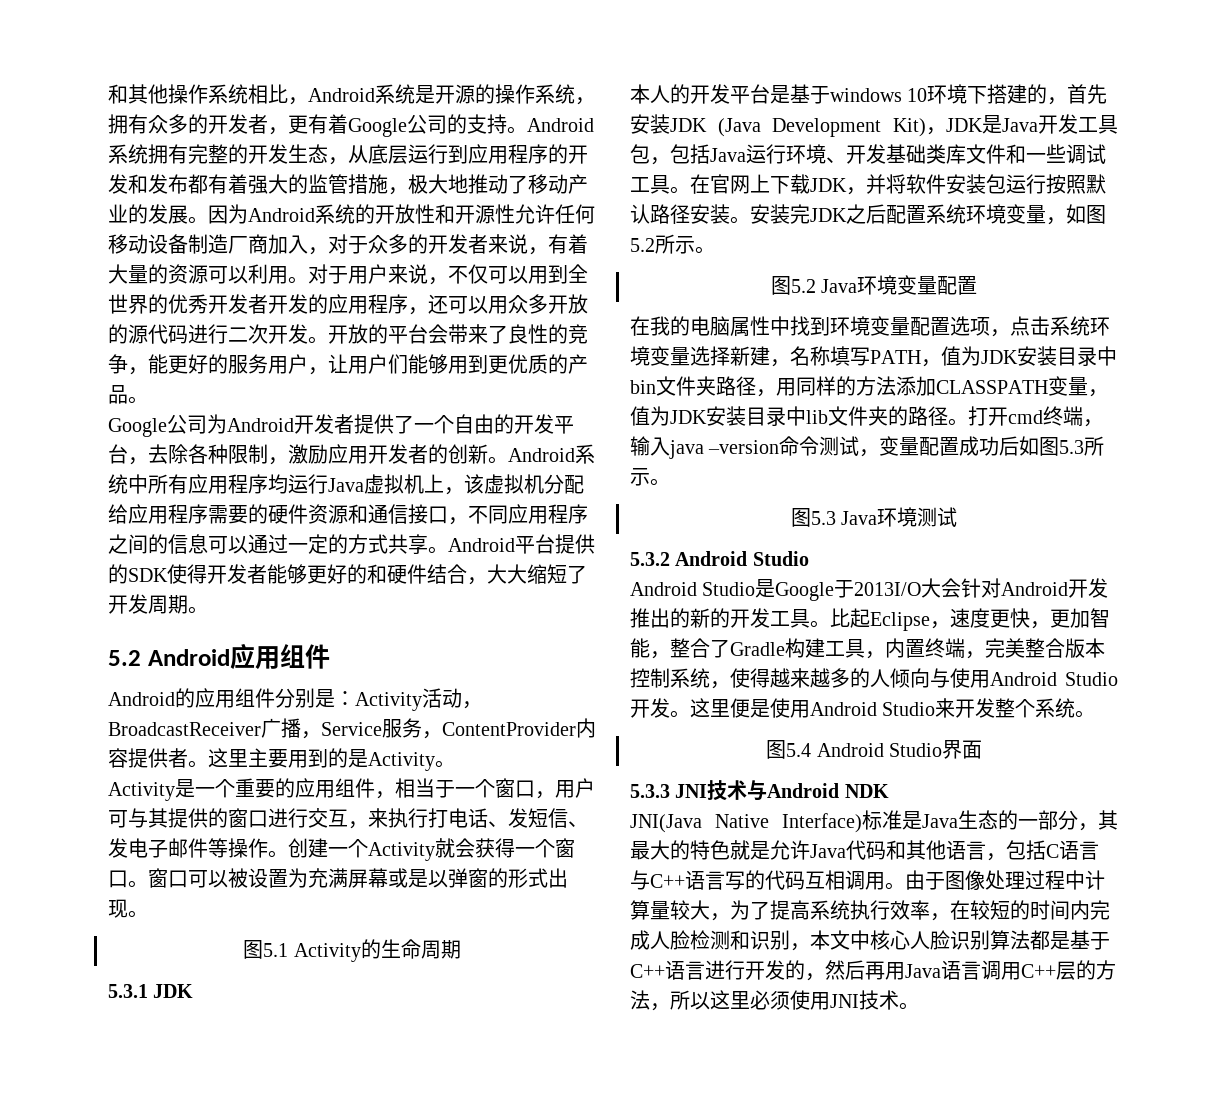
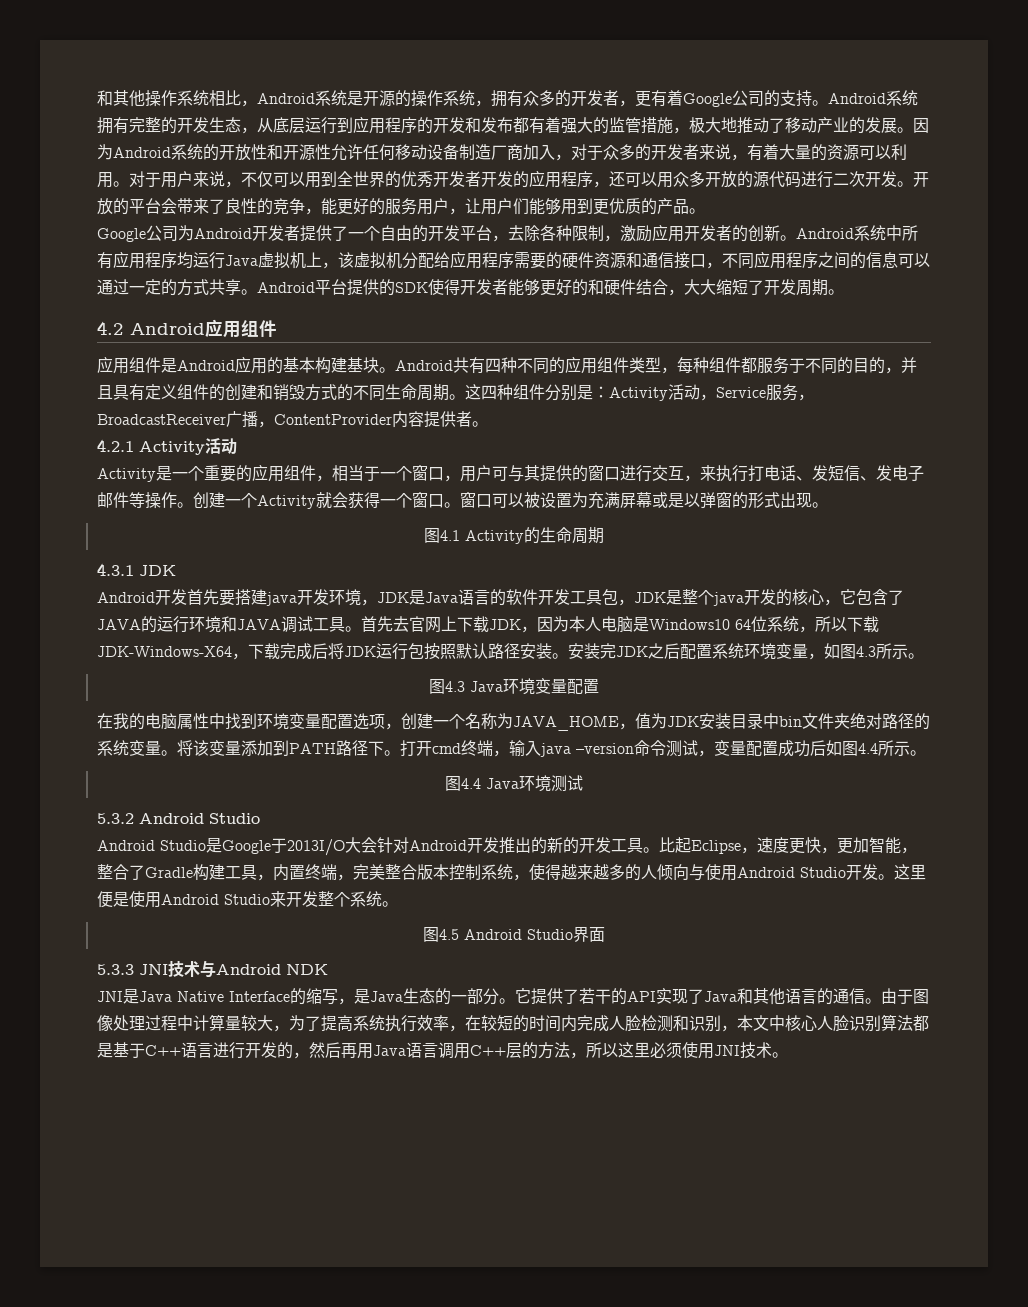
[108,650,141,666] 5.2 -> [97,321,123,335] 4.2
[108,688,235,708] Android的应用 -> [97,356,917,374] [97,384,513,401] 应用组件是Android应用的基本构建基块。Android共有四种不同的应用组件类型，每种组件都服务于不同的目的，并且具有定义组件的创建和销毁方式的不同生命周期。这四种
[108,718,422,739] BroadcastReceiver广播，Service服务 -> [716,384,814,401] [97,411,258,428] Service服务，BroadcastReceiver广播
[208,748,455,771] 这里主要用到的是Activity。 -> [97,438,237,455] // 4.2.1 Activity活动
[263,943,289,957] 5.1 -> [440,530,460,541] 4.1
[108,984,148,998] 5.3.1 -> [97,563,134,576] 4.3.1
[630,84,1108,105] [630,114,926,137] 本人的开发平台是基于windows 10环境下搭建的，首先安装JDK (Java Development Kit) -> [97,589,361,606] Android开发首先要搭建java开发环境
(1038, 125) none -> [458,589,538,606] 语言的软件
[670,144,1066,164] 包括Java运行环境、开发基础类库文件和一些 -> [634,589,904,606] [97,616,281,633] JDK是整个java开发的核心，它包含了JAVA的运行环境和JAVA
[690,174,710,194] 在 -> [361,616,409,632] 首先去
[866,174,1046,194] 并将软件安装包运行 -> [537,616,879,633] [97,643,424,660] 因为本人电脑是Windows10 64位系统，所以下载JDK-Windows-X64，下载完成后将JDK运行包
[630,234,715,254] [770,276,816,295] 5.2所示。 // 图5.2 -> [856,643,924,659] [429,679,465,694] 4.3所示。 // 图4.3
[1010,316,1110,336] [630,346,921,367] 点击系统环境变量选择新建，名称填写PATH -> [401,713,619,731] 创建一个名称为JAVA_HOME
[716,376,1108,397] [630,406,948,426] 路径，用同样的方法添加CLASSPATH变量，值为JDK安装目录中lib文件夹的路径 -> [850,713,930,730] [97,740,384,756] 绝对路径的系统变量。将该变量添加到PATH路径下
[1059,436,1105,456] [630,468,670,486] [790,508,836,527] 5.3所示。 // 图5.3 -> [858,740,926,756] [445,776,481,791] 4.4所示。 // 图4.4
[786,743,812,757] 5.4 -> [439,929,459,940] 4.5
[630,810,902,833] JNI(Java Native Interface)标准 -> [97,988,354,1005] JNI是Java Native Interface的缩写，
[1078,810,1118,831] [630,840,1099,861] [630,870,885,890] ，其最大的特色就是允许Java代码和其他语言，包括C语言与C++语言写的代码互相调用 -> [499,988,865,1005] 。它提供了若干的API实现了Java和其他语言的通信

